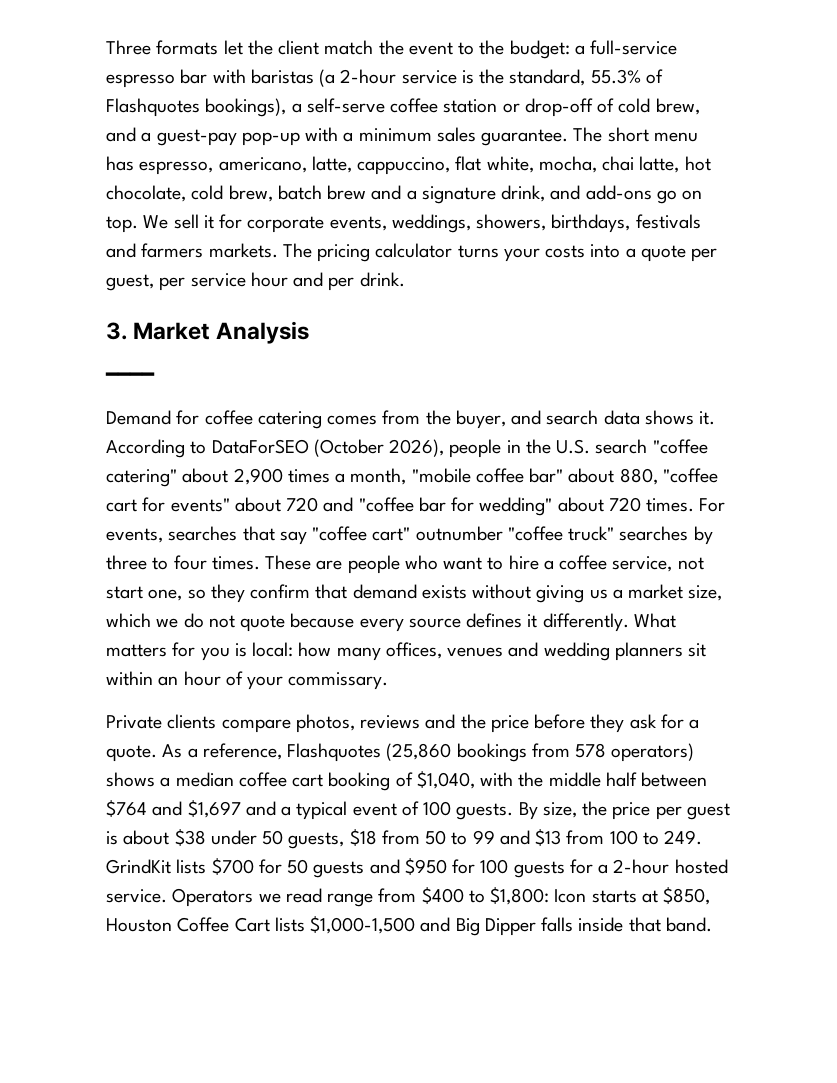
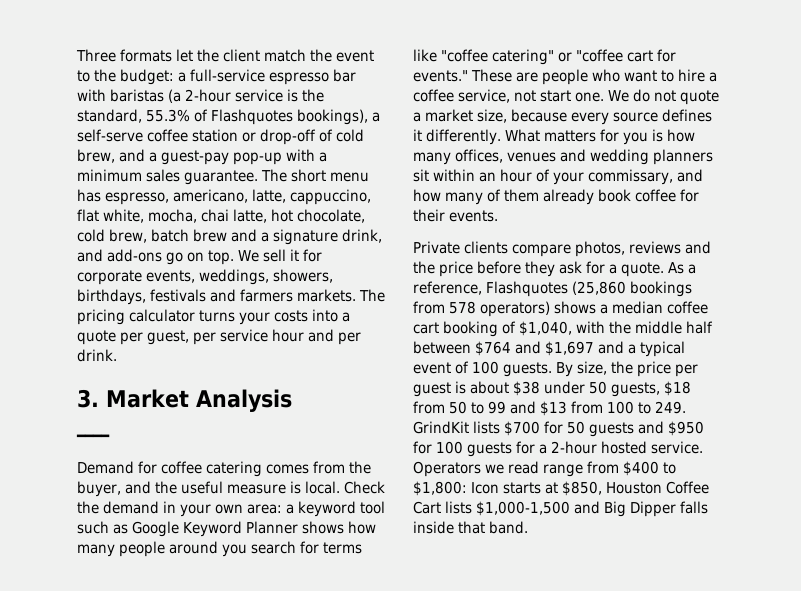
[546,410,716,425] [106,439,708,458] [106,468,718,487] [106,497,726,516] [106,526,713,545] [106,555,260,570] search data shows it. According to DataForSEO (October 2026), people in the U.S. search "coffee catering" about 2,900 times a month, "mobile coffee bar" about 880, "coffee cart for events" about 720 and "coffee bar for wedding" about 720 times. For events, searches that say "coffee cart" outnumber "coffee truck" searches by three to four times. -> [155,481,385,494] [77,501,385,517] [77,521,376,537] [77,541,362,557] [413,49,676,65] [413,70,468,82] the useful measure is local. Check the demand in your own area: a keyword tool such as Google Keyword Planner shows how many people around you search for terms like "coffee catering" or "coffee cart for events."
[148,584,723,603] [106,613,286,632] one, so they confirm that demand exists without giving us a market size, which we do not quote -> [575,89,719,105] [413,109,507,123] one. We do not quote a market size,
[252,642,294,657] local: -> (663, 135) none
[288,672,389,690] commissary. -> [588,169,703,185] [413,189,699,205] [413,209,498,222] commissary, and how many of them already book coffee for their events.

